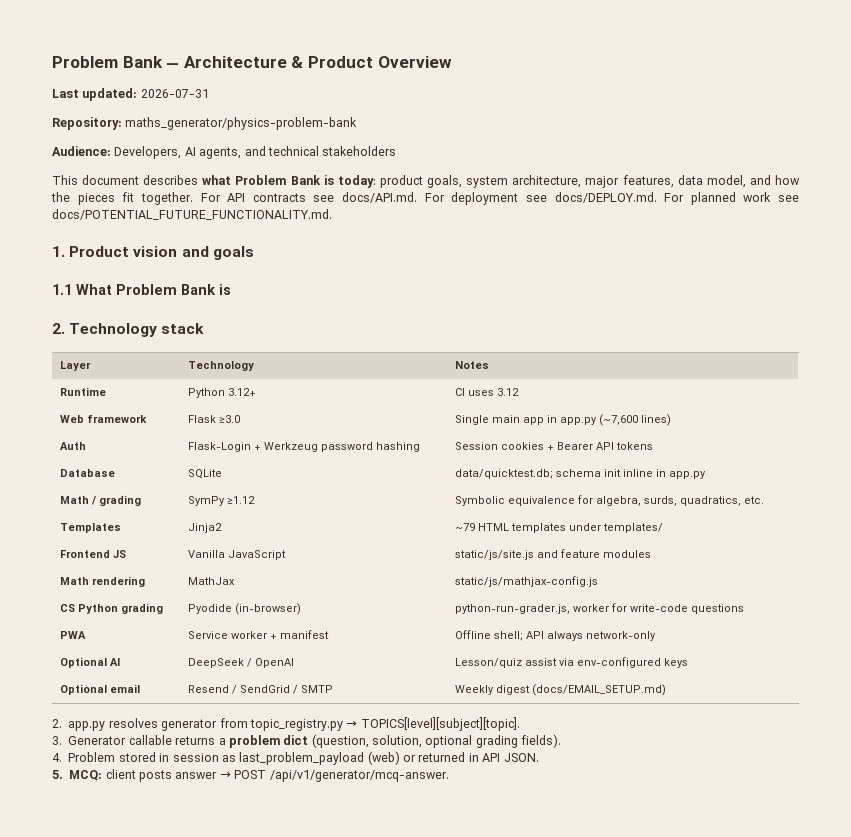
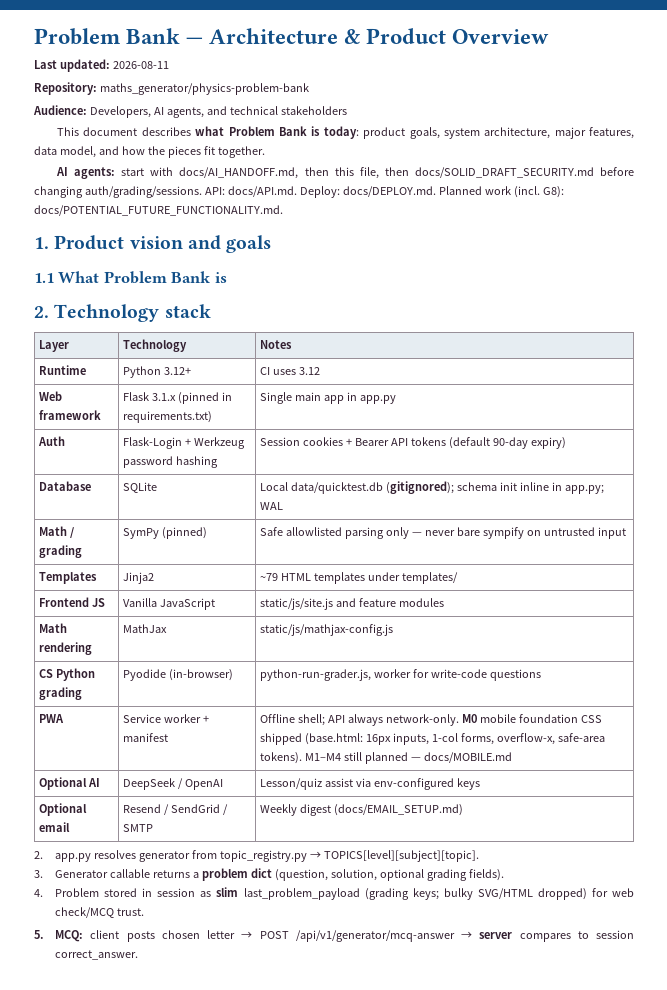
[140,89,209,98] 2026-07-31 -> [112,61,169,69] 2026-08-11
[200,192,799,205] For API contracts see docs/API.md. For deployment see docs/DEPLOY.md. For planned work see -> [56,167,634,179] [34,186,564,198] // AI agents: start with docs/AI_HANDOFF.md, then this file, then docs/SOLID_DRAFT_SECURITY.md before changing auth/grading/sessions. API: docs/API.md. Deploy: docs/DEPLOY.md. Planned work (incl. G8):
[219,415,241,423] ≥3.0 -> [151,392,232,404] [122,411,212,423] 3.1.x (pinned in requirements.txt)
[599,414,672,426] (~7,600 lines) -> (396, 399) none
(654, 446) none -> [448,437,566,449] (default 90-day expiry)
[455,469,554,479] data/quicktest.db; -> [259,481,454,494] Local data/quicktest.db (gitignored);
[669,471,707,479] app.py -> [564,485,604,494] [259,502,283,510] app.py; WAL
[227,496,256,504] [455,495,765,506] ≥1.12 | Symbolic equivalence for algebra, surds, quadratics, etc. -> [161,527,207,539] [259,527,626,539] (pinned) | Safe allowlisted parsing only — never bare sympify on untrusted input
[586,631,657,641] network-only -> [385,714,602,726] [259,733,605,745] [259,752,512,764] network-only. M0 mobile foundation CSS shipped (base.html: 16px inputs, 1-col forms, overflow-x, safe-area tokens). M1–M4 still planned — docs/MOBILE.md
[239,751,539,765] [52,769,449,782] last_problem_payload (web) or returned in API JSON. // 5. MCQ: client posts answer → POST /api/v1/generator/mcq-answer. -> [216,887,634,900] [55,907,145,918] [34,930,634,942] [55,950,139,960] slim last_problem_payload (grading keys; bulky SVG/HTML dropped) for web check/MCQ trust. // 5. MCQ: client posts chosen letter → POST /api/v1/generator/mcq-answer → server compares to session correct_answer.

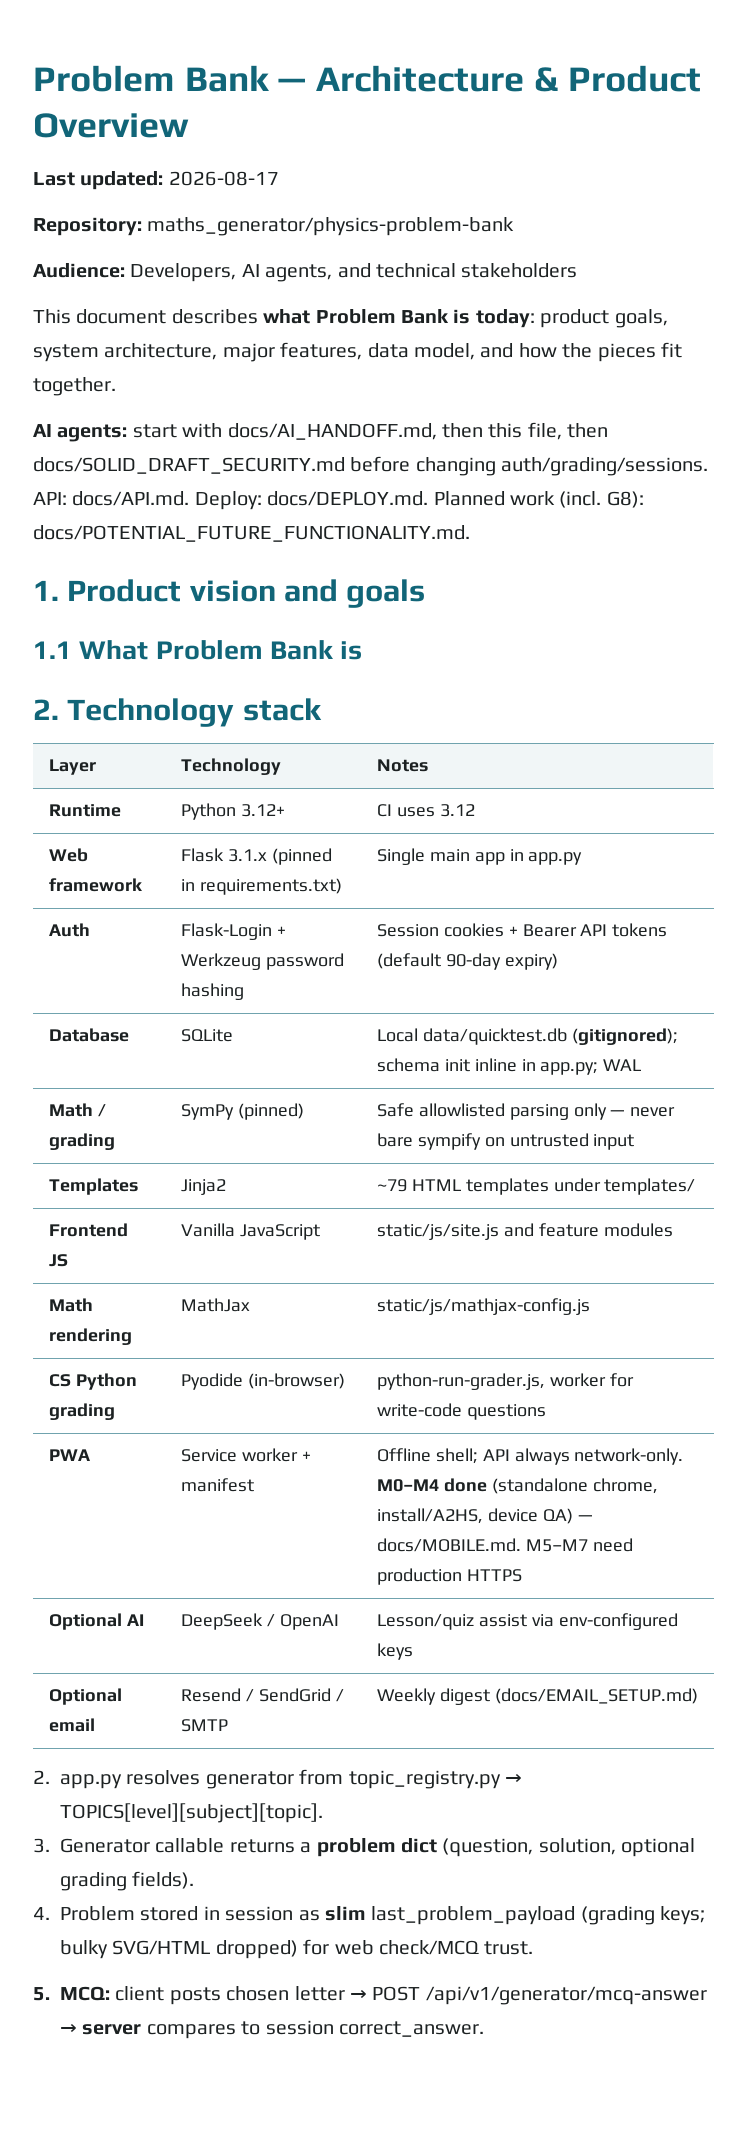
[112,61,169,69] 2026-08-11 -> [168,171,279,186] 2026-08-17
[461,714,602,723] [259,733,605,745] [259,752,512,764] M0 mobile foundation CSS shipped (base.html: 16px inputs, 1-col forms, overflow-x, safe-area tokens). M1–M4 still planned — docs/MOBILE.md -> [376,1478,658,1494] [376,1508,593,1524] [376,1538,633,1552] [376,1568,522,1585] M0–M4 done (standalone chrome, install/A2HS, device QA) — docs/MOBILE.md. M5–M7 need production HTTPS

